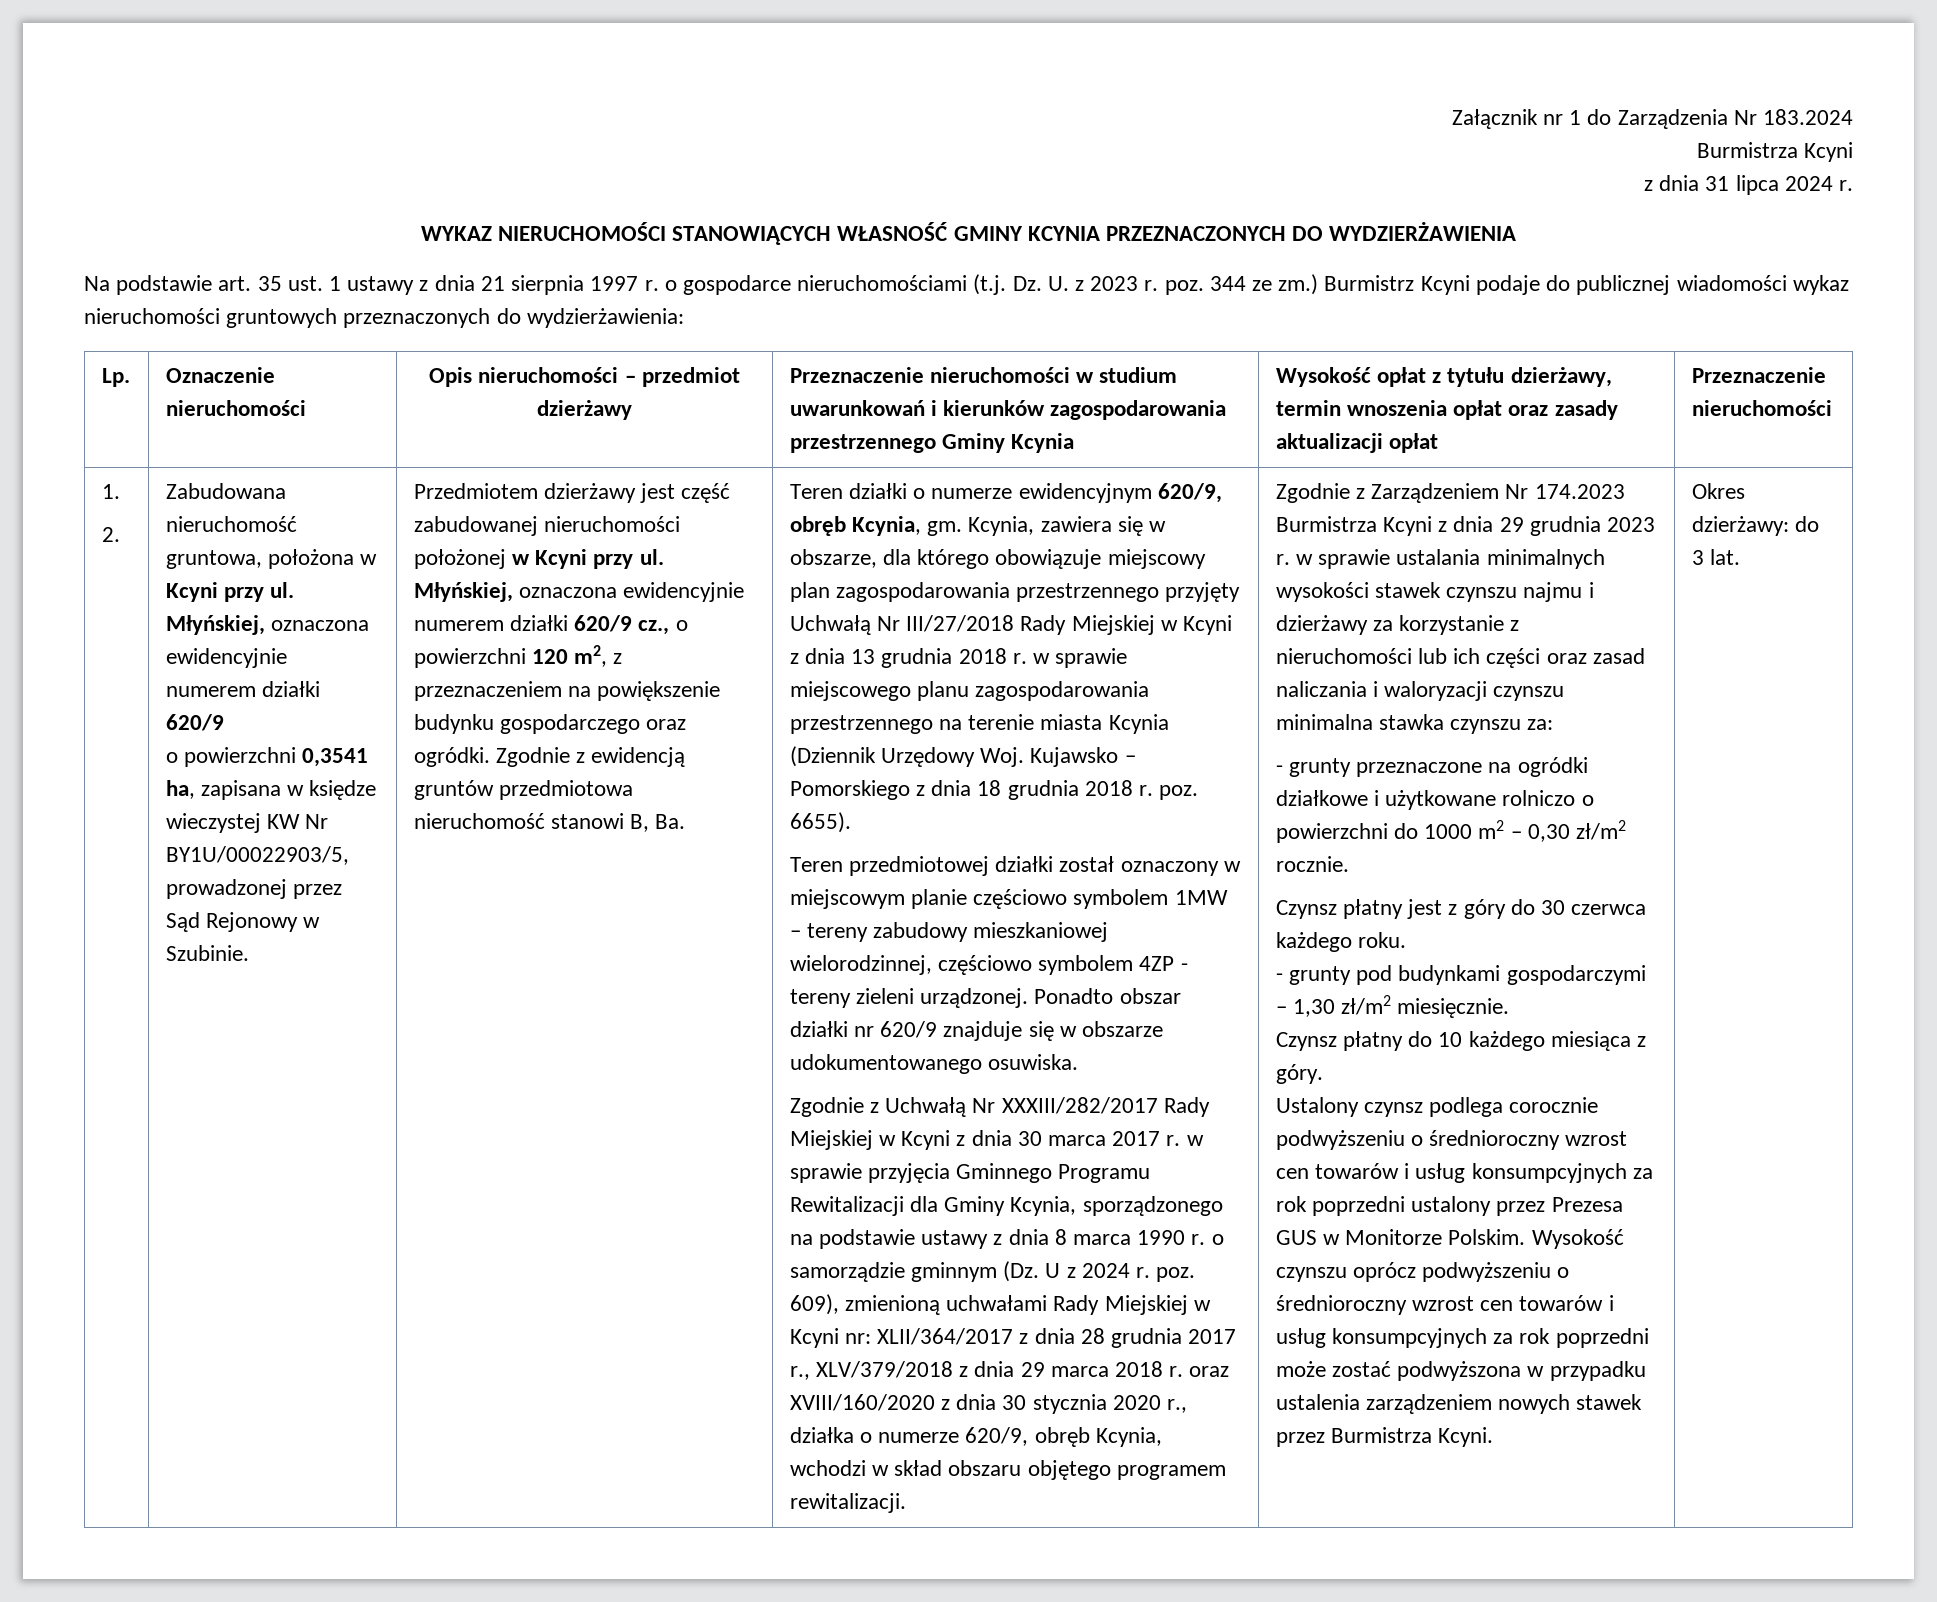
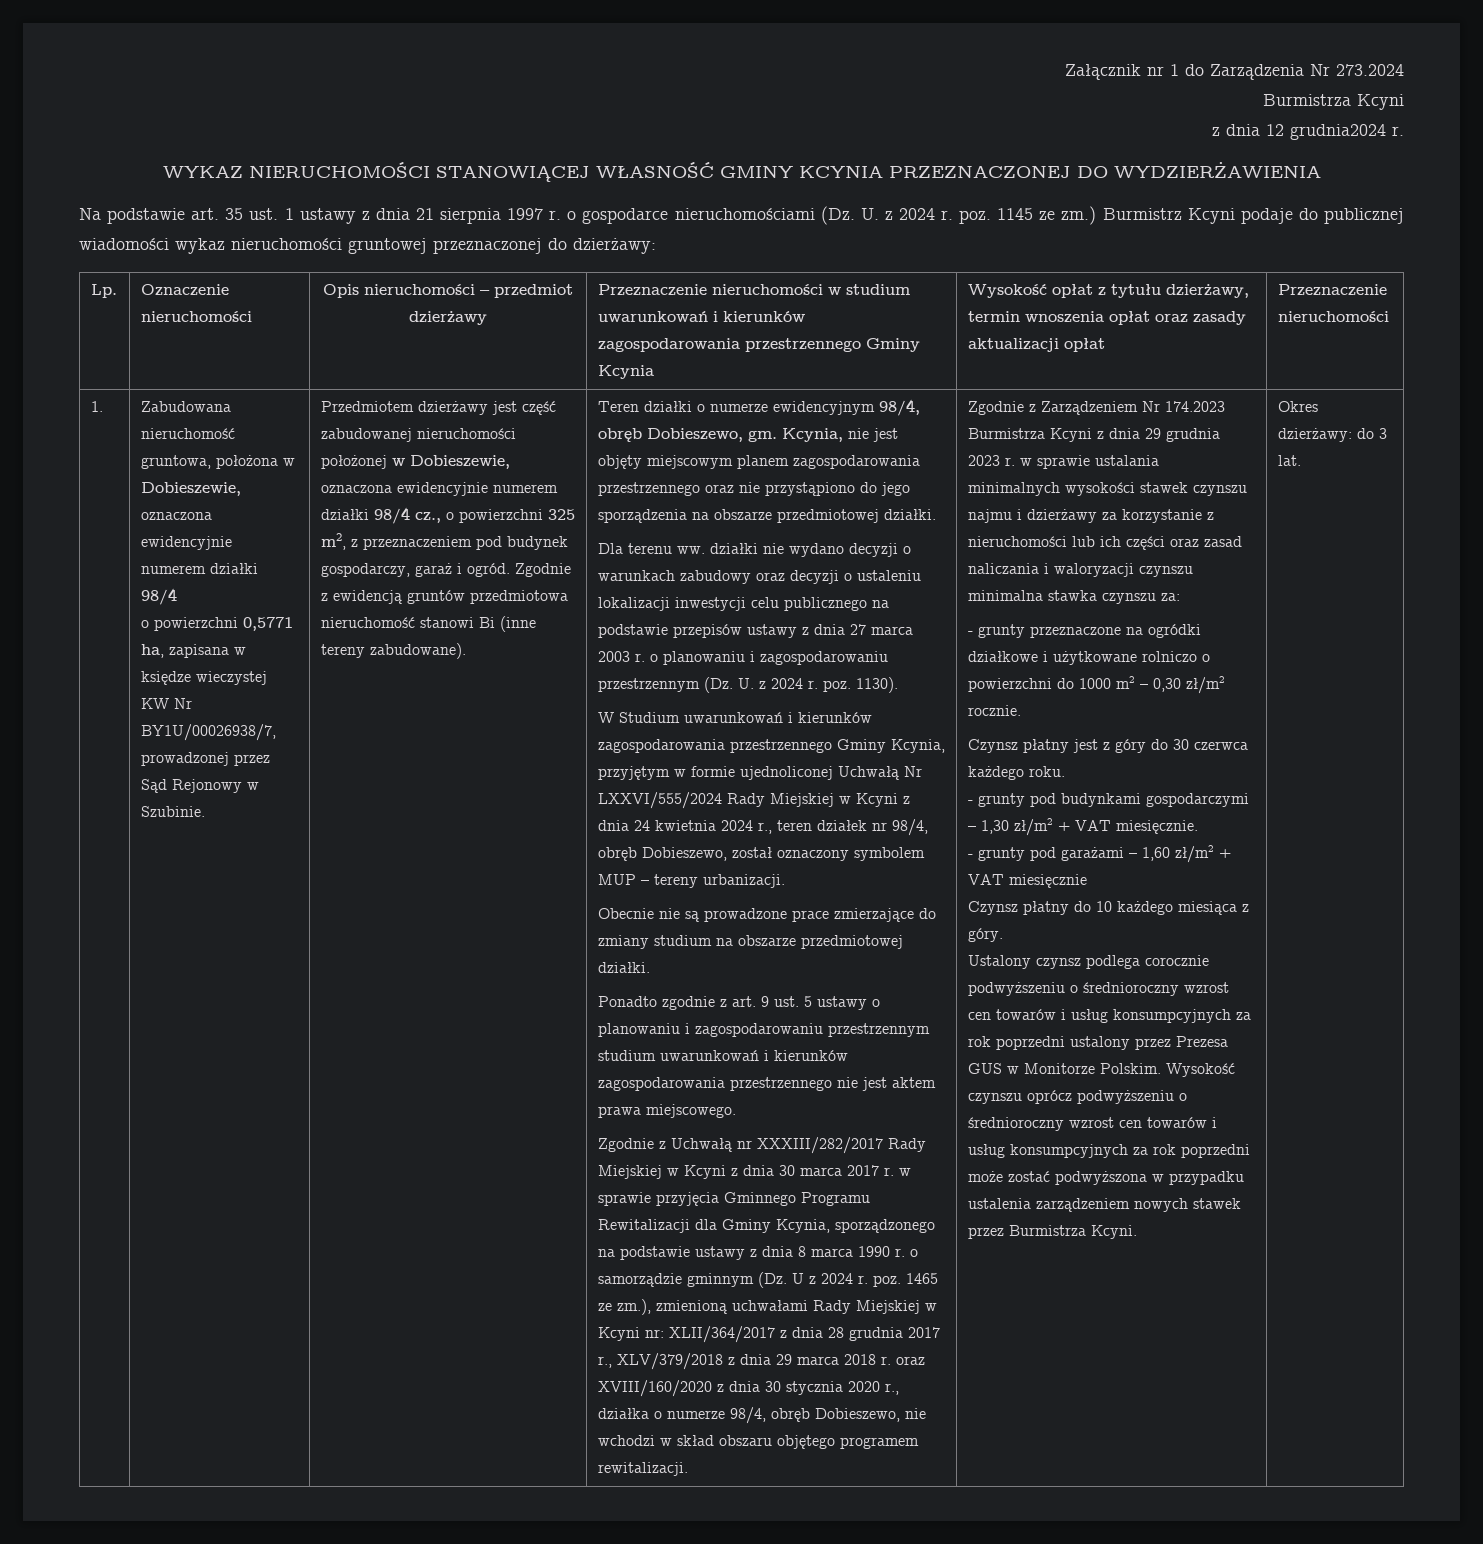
[1763,109,1854,125] 183.2024 -> [1336,64,1404,76] 273.2024
[1705,175,1833,195] 31 lipca 2024 -> [1266,124,1386,140] 12 grudnia2024
[672,226,832,245] STANOWIĄCYCH -> [435,165,590,182] STANOWIĄCEJ
[1105,226,1286,241] PRZEZNACZONYCH -> [888,165,1071,178] PRZEZNACZONEJ
[973,274,1246,295] (t.j. Dz. U. z 2023 r. poz. 344 -> [820,206,1034,225] (Dz. U. z 2024 r. poz. 1145
[226,308,684,328] gruntowych przeznaczonych do wydzierżawienia: -> [348,238,656,254] gruntowej przeznaczonej do dzierżawy:
[101,527,120,542] // 2. -> (103, 406) none
[165,582,295,602] [165,615,369,635] [165,648,287,668] [165,681,320,697] [165,714,224,731] [165,747,369,767] Kcyni przy ul. Młyńskiej, oznaczona ewidencyjnie numerem działki 620/9 // o powierzchni 0,3541 -> [140,482,241,496] [140,512,212,520] [140,536,232,550] [140,563,258,574] [140,588,177,605] [140,617,293,631] Dobieszewie, oznaczona ewidencyjnie numerem działki 98/4 // o powierzchni 0,5771
[165,846,349,865] BY1U/00022903/5, -> [140,724,276,741] BY1U/00026938/7,
[535,549,664,569] [413,582,745,602] [413,615,633,632] Kcyni przy ul. Młyńskiej, oznaczona ewidencyjnie numerem działki 620/9 -> [409,455,510,469] [320,482,558,496] [320,507,410,524] Dobieszewie, oznaczona ewidencyjnie numerem działki 98/4
[531,649,568,664] 120 -> [547,509,575,520] 325
[567,681,721,701] [413,714,687,734] [413,747,490,767] na powiększenie budynku gospodarczego oraz ogródki. -> [475,536,568,550] [320,563,510,577] pod budynek gospodarczy, garaż i ogród.
[630,814,686,832] B, Ba. -> [478,616,536,632] [320,643,466,659] Bi (inne tereny zabudowane).
[1157,483,1222,503] [789,516,1167,536] [789,549,1206,569] [789,582,1241,602] [789,615,1233,635] [789,648,1128,668] [789,681,1150,701] [789,714,1169,734] [789,746,1136,767] [789,780,1199,800] [789,812,851,833] [789,856,1241,876] [789,889,1228,909] [789,922,1109,942] [789,955,1188,975] [789,988,1181,1008] [789,1021,1164,1041] [789,1054,1078,1074] 620/9, obręb Kcynia, gm. Kcynia, zawiera się w obszarze, dla którego obowiązuje miejscowy plan zagospodarowania przestrzennego przyjęty Uchwałą Nr III/27/2018 Rady Miejskiej w Kcyni z dnia 13 grudnia 2018 r. w sprawie miejscowego planu zagospodarowania przestrzennego na terenie miasta Kcynia (Dziennik Urzędowy Woj. Kujawsko – Pomorskiego z dnia 18 grudnia 2018 r. poz. 6655). // Teren przedmiotowej działki został oznaczony w miejscowym planie częściowo symbolem 1MW – tereny zabudowy mieszkaniowej wielorodzinnej, częściowo symbolem 4ZP - tereny zieleni urządzonej. Ponadto obszar działki nr 620/9 znajduje się w obszarze udokumentowanego osuwiska. -> [878,399,920,416] [597,428,898,442] [597,455,920,469] [597,482,910,496] [597,509,936,523] [597,543,911,557] [597,570,921,584] [597,597,889,611] [597,624,913,638] [597,651,888,665] [597,677,898,693] [597,712,872,723] [597,739,945,753] [597,766,922,780] [597,792,910,809] [597,819,928,836] [597,847,925,861] [597,874,785,888] [597,908,936,922] [597,935,903,949] [597,962,650,973] [597,996,880,1010] [597,1023,930,1037] [597,1050,848,1061] [597,1077,936,1091] [597,1104,736,1118] 98/4, obręb Dobieszewo, gm. Kcynia, nie jest objęty miejscowym planem zagospodarowania przestrzennego oraz nie przystąpiono do jego sporządzenia na obszarze przedmiotowej działki. // Dla terenu ww. działki nie wydano decyzji o warunkach zabudowy oraz decyzji o ustaleniu lokalizacji inwestycji celu publicznego na podstawie przepisów ustawy z dnia 27 marca 2003 r. o planowaniu i zagospodarowaniu przestrzennym (Dz. U. z 2024 r. poz. 1130). // W Studium uwarunkowań i kierunków zagospodarowania przestrzennego Gminy Kcynia, przyjętym w formie ujednoliconej Uchwałą Nr LXXVI/555/2024 Rady Miejskiej w Kcyni z dnia 24 kwietnia 2024 r., teren działek nr 98/4, obręb Dobieszewo, został oznaczony symbolem MUP – tereny urbanizacji. // Obecnie nie są prowadzone prace zmierzające do zmiany studium na obszarze przedmiotowej działki. // Ponadto zgodnie z art. 9 ust. 5 ustawy o planowaniu i zagospodarowaniu przestrzennym studium uwarunkowań i kierunków zagospodarowania przestrzennego nie jest aktem prawa miejscowego.
[972,1098,996,1113] Nr -> [736,1140,752,1149] nr
[789,1294,839,1315] 609), -> [905,1273,938,1284] [597,1299,651,1315] 1465 ze zm.),
[965,1427,1162,1447] 620/9, obręb Kcynia, -> [729,1407,926,1424] 98/4, obręb Dobieszewo, nie
(1392, 1005) none -> [1057,820,1111,831] + VAT
(1510, 1008) none -> [967,845,1231,863] [967,874,1087,888] // - grunty pod garażami – 1,60 zł/m2 + VAT miesięcznie

